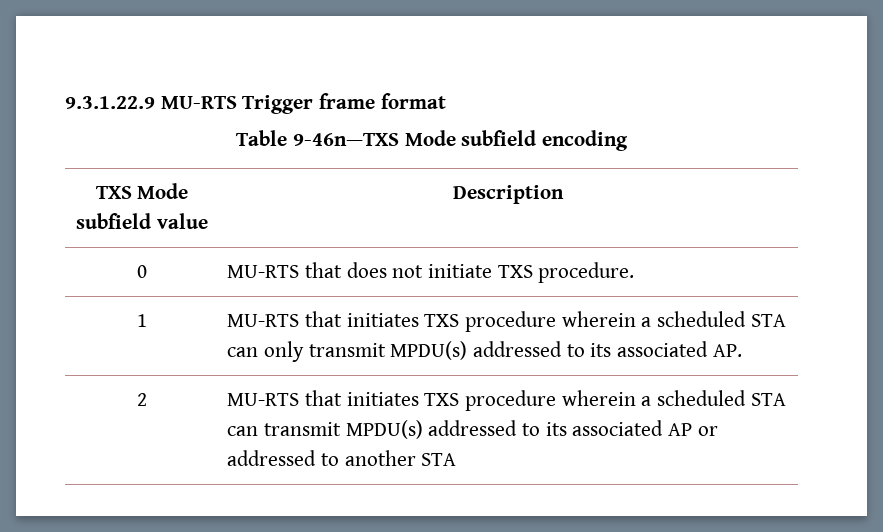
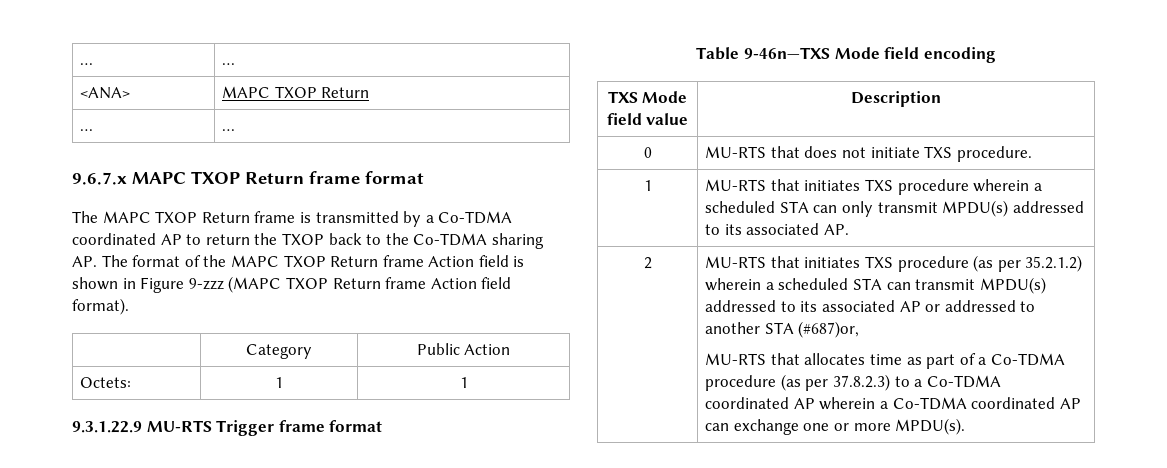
(65, 102) none -> [80,63,94,65] [222,63,236,65] [80,87,131,99] [222,86,370,98] [80,129,94,131] [222,129,236,131] [72,171,424,185] [72,211,513,227] [72,233,544,249] [72,255,525,267] [72,276,512,293] [72,298,129,315] [246,344,312,359] [416,343,511,355] [80,377,132,388] [275,377,283,388] [459,377,468,388] … | … // <ANA> | MAPC TXOP Return // … | … // 9.6.7.x MAPC TXOP Return frame format // The MAPC TXOP Return frame is transmitted by a Co-TDMA coordinated AP to return the TXOP back to the Co-TDMA sharing AP. The format of the MAPC TXOP Return frame Action field is shown in Figure 9-zzz (MAPC TXOP Return frame Action field format). // | Category | Public Action // Octets: | 1 | 1 //
[461,130,537,146] subfield -> [884,47,920,59] field
[76,213,152,229] subfield -> [606,113,642,125] field
(557, 400) none -> [973,255,1083,272] (as per 35.2.1.2)
(457, 459) none -> [798,321,860,338] [705,353,1065,369] [705,374,1001,391] [705,397,1081,410] [705,418,966,435] (#687)or, // MU-RTS that allocates time as part of a Co-TDMA procedure (as per 37.8.2.3) to a Co-TDMA coordinated AP wherein a Co-TDMA coordinated AP can exchange one or more MPDU(s).

